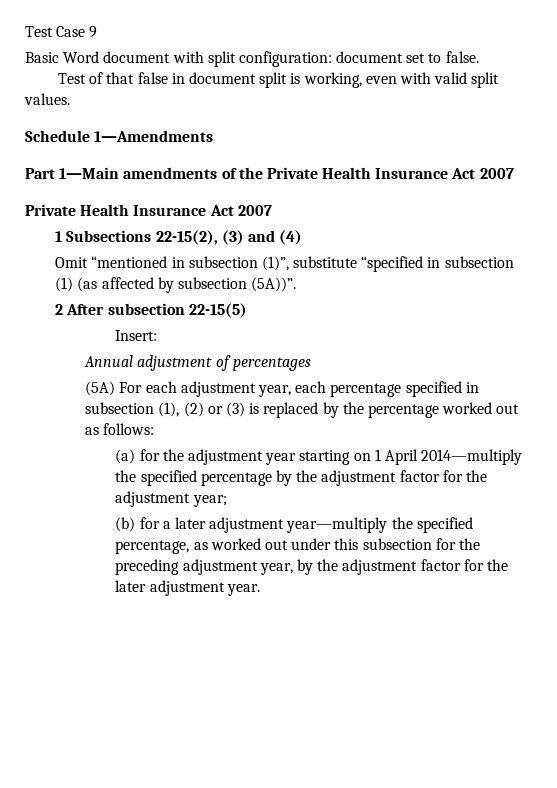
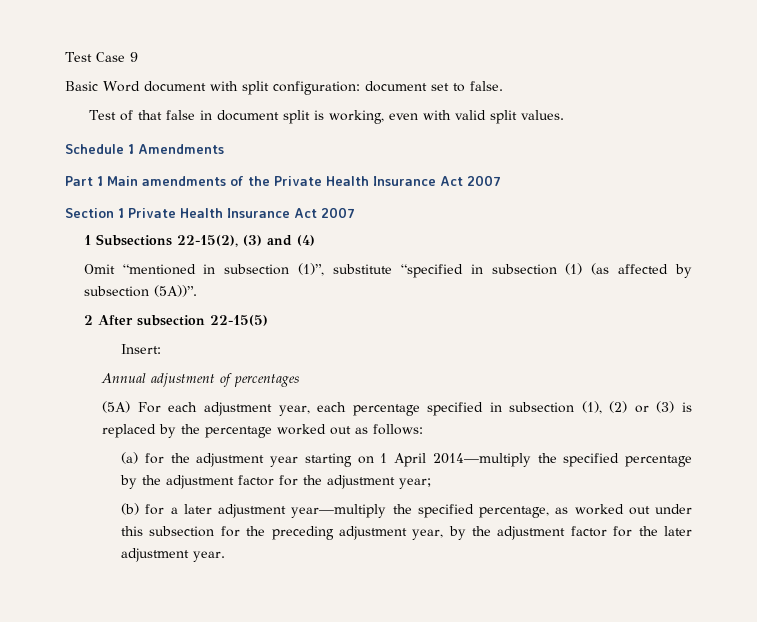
[94,130,214,142] 1—Amendments -> [128,144,224,154] 1 Amendments
[59,167,120,179] 1—Main -> [97,176,138,186] 1 Main
(514, 173) none -> [65,208,124,218] Section 1

